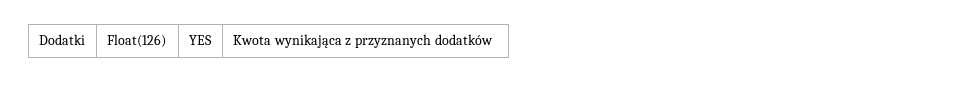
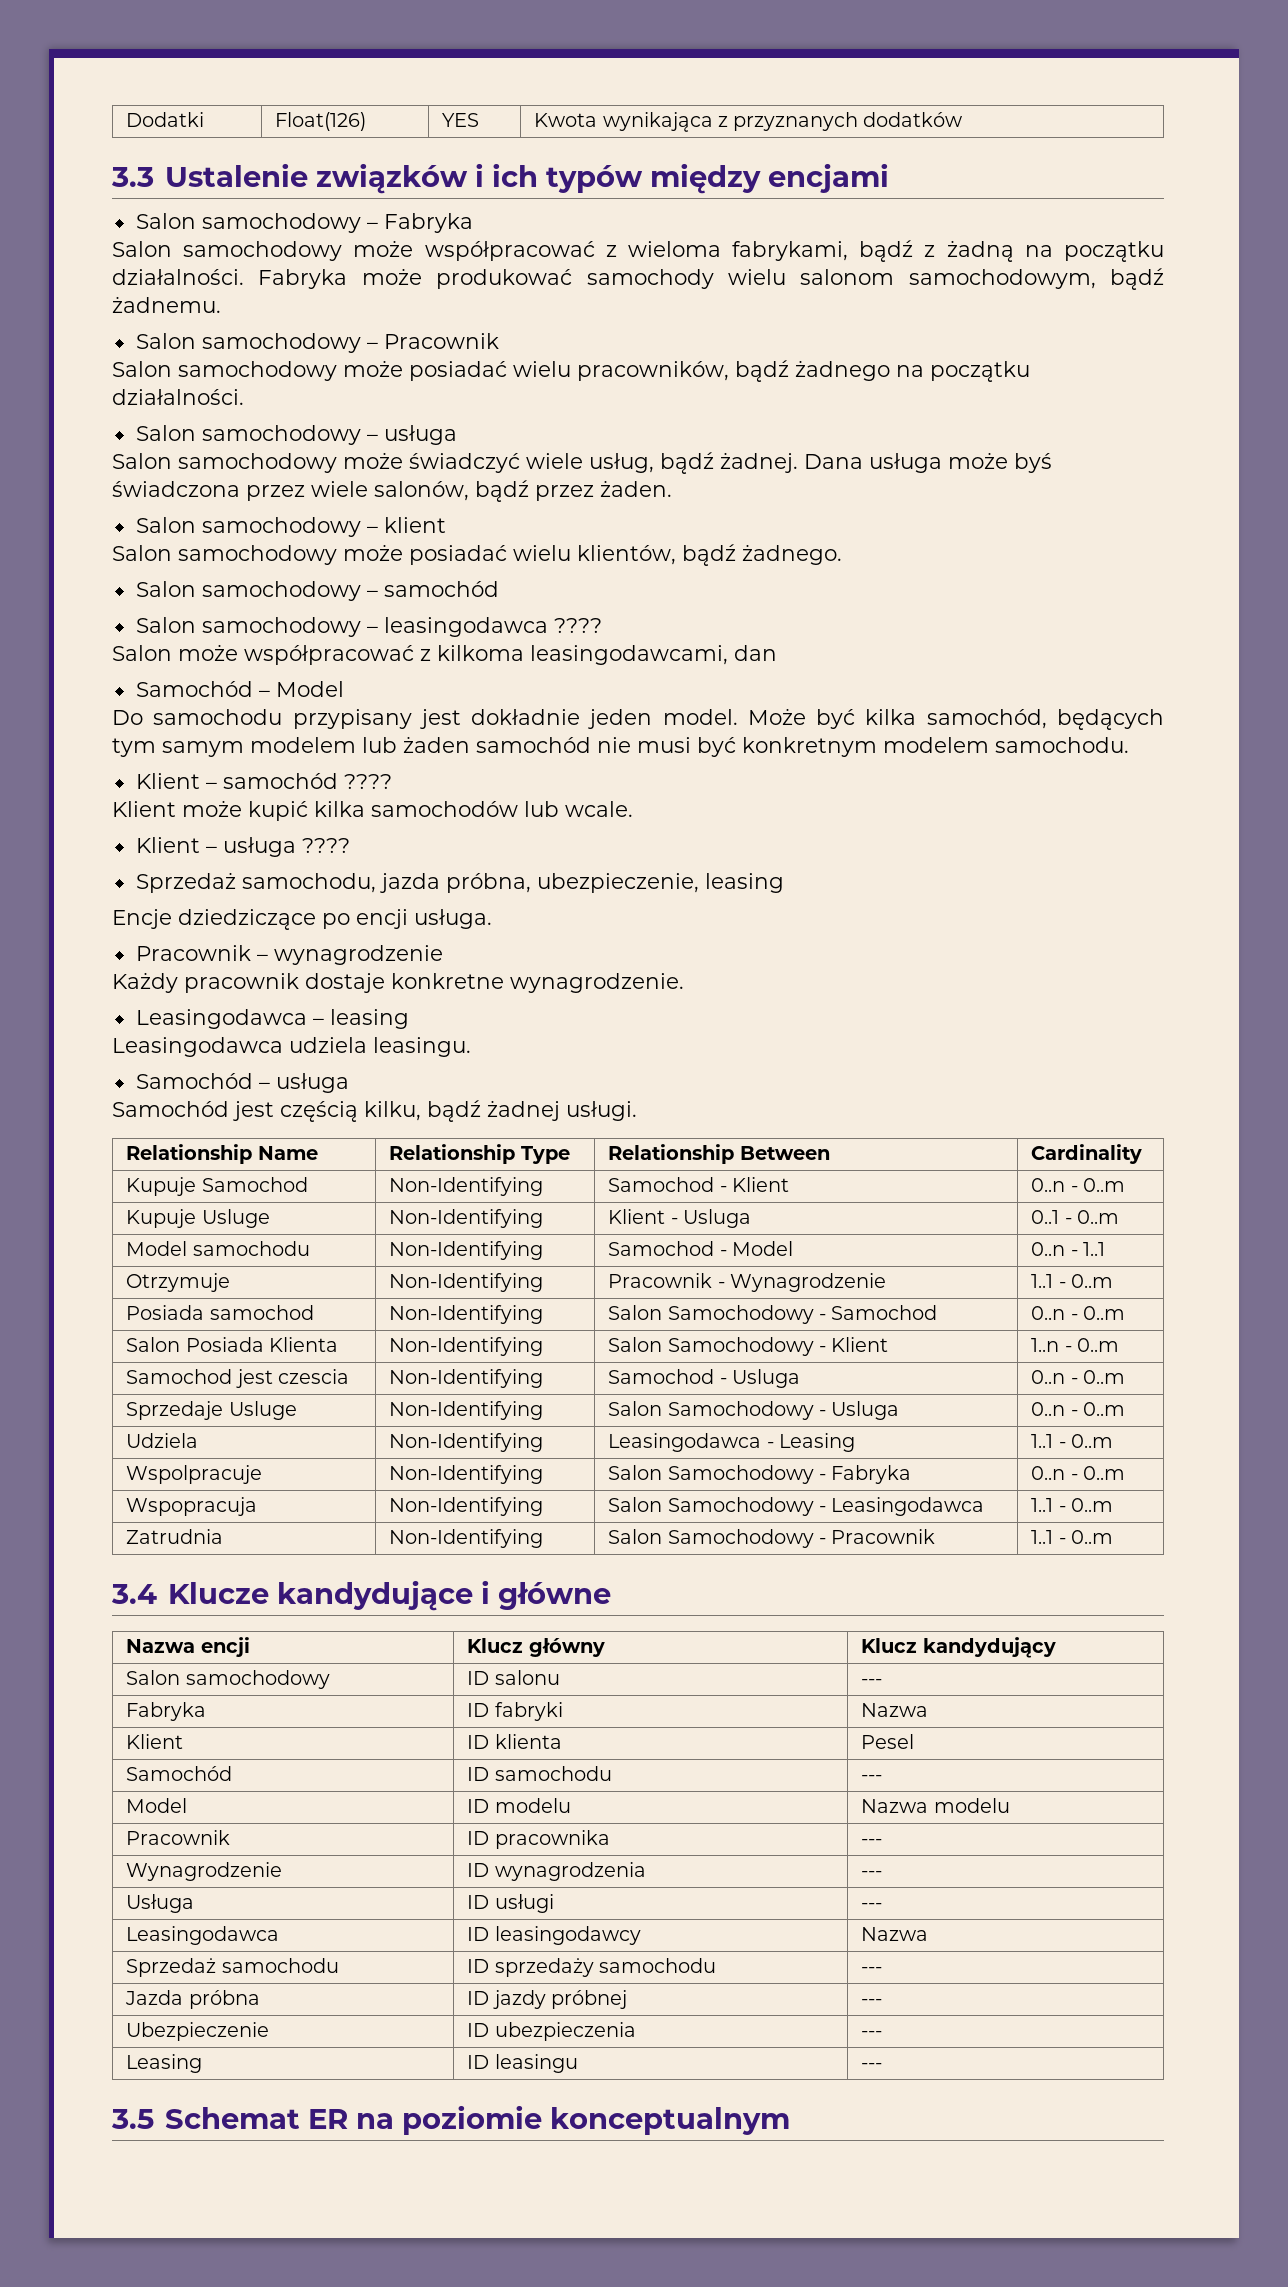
(493, 39) none -> [111,163,889,194] [135,213,473,233] [112,240,1164,262] [112,268,1164,290] [112,296,221,313] [135,333,499,353] [112,360,1030,382] [112,389,244,405] [135,425,457,445] [112,452,1052,474] [112,480,672,502] [135,517,446,537] [112,544,842,566] [135,581,499,601] [135,617,602,637] [112,644,777,665] [135,681,344,697] [112,708,1164,730] [112,736,1129,757] [135,773,392,789] [112,800,633,821] [135,837,350,857] [135,872,784,893] [112,909,492,930] [135,945,443,965] [112,972,684,993] [135,1009,409,1029] [112,1037,471,1057] [135,1073,349,1093] [112,1100,637,1122] [126,1144,318,1164] [389,1144,570,1164] [608,1144,830,1164] [1031,1144,1143,1164] [126,1177,308,1196] [389,1177,544,1196] [608,1177,789,1192] [1031,1178,1125,1192] [126,1209,270,1228] [389,1209,544,1228] [608,1209,751,1228] [1031,1210,1119,1224] [126,1241,310,1256] [389,1241,544,1260] [608,1241,793,1256] [1031,1242,1105,1256] [126,1273,231,1292] [389,1273,544,1292] [608,1273,886,1292] [1031,1274,1113,1288] [126,1305,314,1320] [389,1305,544,1324] [608,1305,938,1324] [1031,1306,1125,1320] [126,1337,338,1352] [389,1337,544,1356] [608,1337,889,1356] [1031,1338,1119,1352] [126,1369,349,1388] [389,1369,544,1388] [608,1369,800,1388] [1031,1370,1125,1384] [126,1401,297,1420] [389,1401,544,1420] [608,1401,900,1420] [1031,1402,1125,1416] [126,1433,199,1448] [389,1433,544,1452] [608,1433,855,1452] [1031,1434,1113,1448] [126,1465,263,1484] [389,1465,544,1484] [608,1465,912,1484] [1031,1466,1125,1480] [126,1497,258,1516] [389,1497,544,1516] [608,1497,985,1516] [1031,1498,1113,1512] [126,1529,224,1544] [389,1529,544,1548] [608,1529,936,1548] [1031,1530,1113,1544] [111,1580,611,1611] [126,1637,250,1657] [467,1638,605,1657] [861,1637,1056,1658] [126,1670,330,1689] [467,1670,560,1685] [861,1679,883,1685] [126,1702,207,1721] [467,1702,563,1721] [861,1703,929,1717] [126,1734,184,1749] [467,1734,562,1749] [861,1734,915,1749] [126,1766,233,1781] [467,1766,612,1781] [861,1775,883,1781] [126,1798,188,1813] [467,1798,571,1813] [861,1798,1010,1813] [126,1830,231,1845] [467,1830,610,1849] [861,1839,883,1845] [126,1862,283,1881] [467,1862,646,1881] [861,1871,883,1877] [126,1894,195,1913] [467,1894,554,1913] [861,1903,883,1909] [126,1926,280,1945] [467,1926,641,1945] [861,1927,929,1941] [126,1958,339,1977] [467,1958,716,1977] [861,1967,883,1973] [125,1990,260,2009] [467,1990,627,2009] [861,1999,883,2005] [126,2022,270,2041] [467,2022,636,2041] [861,2031,883,2037] [126,2054,203,2073] [467,2054,578,2073] [861,2063,883,2069] [111,2105,790,2135] // 3.3 Ustalenie związków i ich typów między encjami // Salon samochodowy – Fabryka // Salon samochodowy może współpracować z wieloma fabrykami, bądź z żadną na początku działalności. Fabryka może produkować samochody wielu salonom samochodowym, bądź żadnemu. // Salon samochodowy – Pracownik // Salon samochodowy może posiadać wielu pracowników, bądź żadnego na początku działalności. // Salon samochodowy – usługa // Salon samochodowy może świadczyć wiele usług, bądź żadnej. Dana usługa może byś świadczona przez wiele salonów, bądź przez żaden. // Salon samochodowy – klient // Salon samochodowy może posiadać wielu klientów, bądź żadnego. // Salon samochodowy – samochód // Salon samochodowy – leasingodawca ???? // Salon może współpracować z kilkoma leasingodawcami, dan // Samochód – Model // Do samochodu przypisany jest dokładnie jeden model. Może być kilka samochód, będących tym samym modelem lub żaden samochód nie musi być konkretnym modelem samochodu. // Klient – samochód ???? // Klient może kupić kilka samochodów lub wcale. // Klient – usługa ???? // Sprzedaż samochodu, jazda próbna, ubezpieczenie, leasing // Encje dziedziczące po encji usługa. // Pracownik – wynagrodzenie // Każdy pracownik dostaje konkretne wynagrodzenie. // Leasingodawca – leasing // Leasingodawca udziela leasingu. // Samochód – usługa // Samochód jest częścią kilku, bądź żadnej usługi. // Relationship Name | Relationship Type | Relationship Between | Cardinality // Kupuje Samochod | Non-Identifying | Samochod - Klient | 0..n - 0..m // Kupuje Usluge | Non-Identifying | Klient - Usluga | 0..1 - 0..m // Model samochodu | Non-Identifying | Samochod - Model | 0..n - 1..1 // Otrzymuje | Non-Identifying | Pracownik - Wynagrodzenie | 1..1 - 0..m // Posiada samochod | Non-Identifying | Salon Samochodowy - Samochod | 0..n - 0..m // Salon Posiada Klienta | Non-Identifying | Salon Samochodowy - Klient | 1..n - 0..m // Samochod jest czescia | Non-Identifying | Samochod - Usluga | 0..n - 0..m // Sprzedaje Usluge | Non-Identifying | Salon Samochodowy - Usluga | 0..n - 0..m // Udziela | Non-Identifying | Leasingodawca - Leasing | 1..1 - 0..m // Wspolpracuje | Non-Identifying | Salon Samochodowy - Fabryka | 0..n - 0..m // Wspopracuja | Non-Identifying | Salon Samochodowy - Leasingodawca | 1..1 - 0..m // Zatrudnia | Non-Identifying | Salon Samochodowy - Pracownik | 1..1 - 0..m // 3.4 Klucze kandydujące i główne // Nazwa encji | Klucz główny | Klucz kandydujący // Salon samochodowy | ID salonu | --- // Fabryka | ID fabryki | Nazwa // Klient | ID klienta | Pesel // Samochód | ID samochodu | --- // Model | ID modelu | Nazwa modelu // Pracownik | ID pracownika | --- // Wynagrodzenie | ID wynagrodzenia | --- // Usługa | ID usługi | --- // Leasingodawca | ID leasingodawcy | Nazwa // Sprzedaż samochodu | ID sprzedaży samochodu | --- // Jazda próbna | ID jazdy próbnej | --- // Ubezpieczenie | ID ubezpieczenia | --- // Leasing | ID leasingu | --- // 3.5 Schemat ER na poziomie konceptualnym

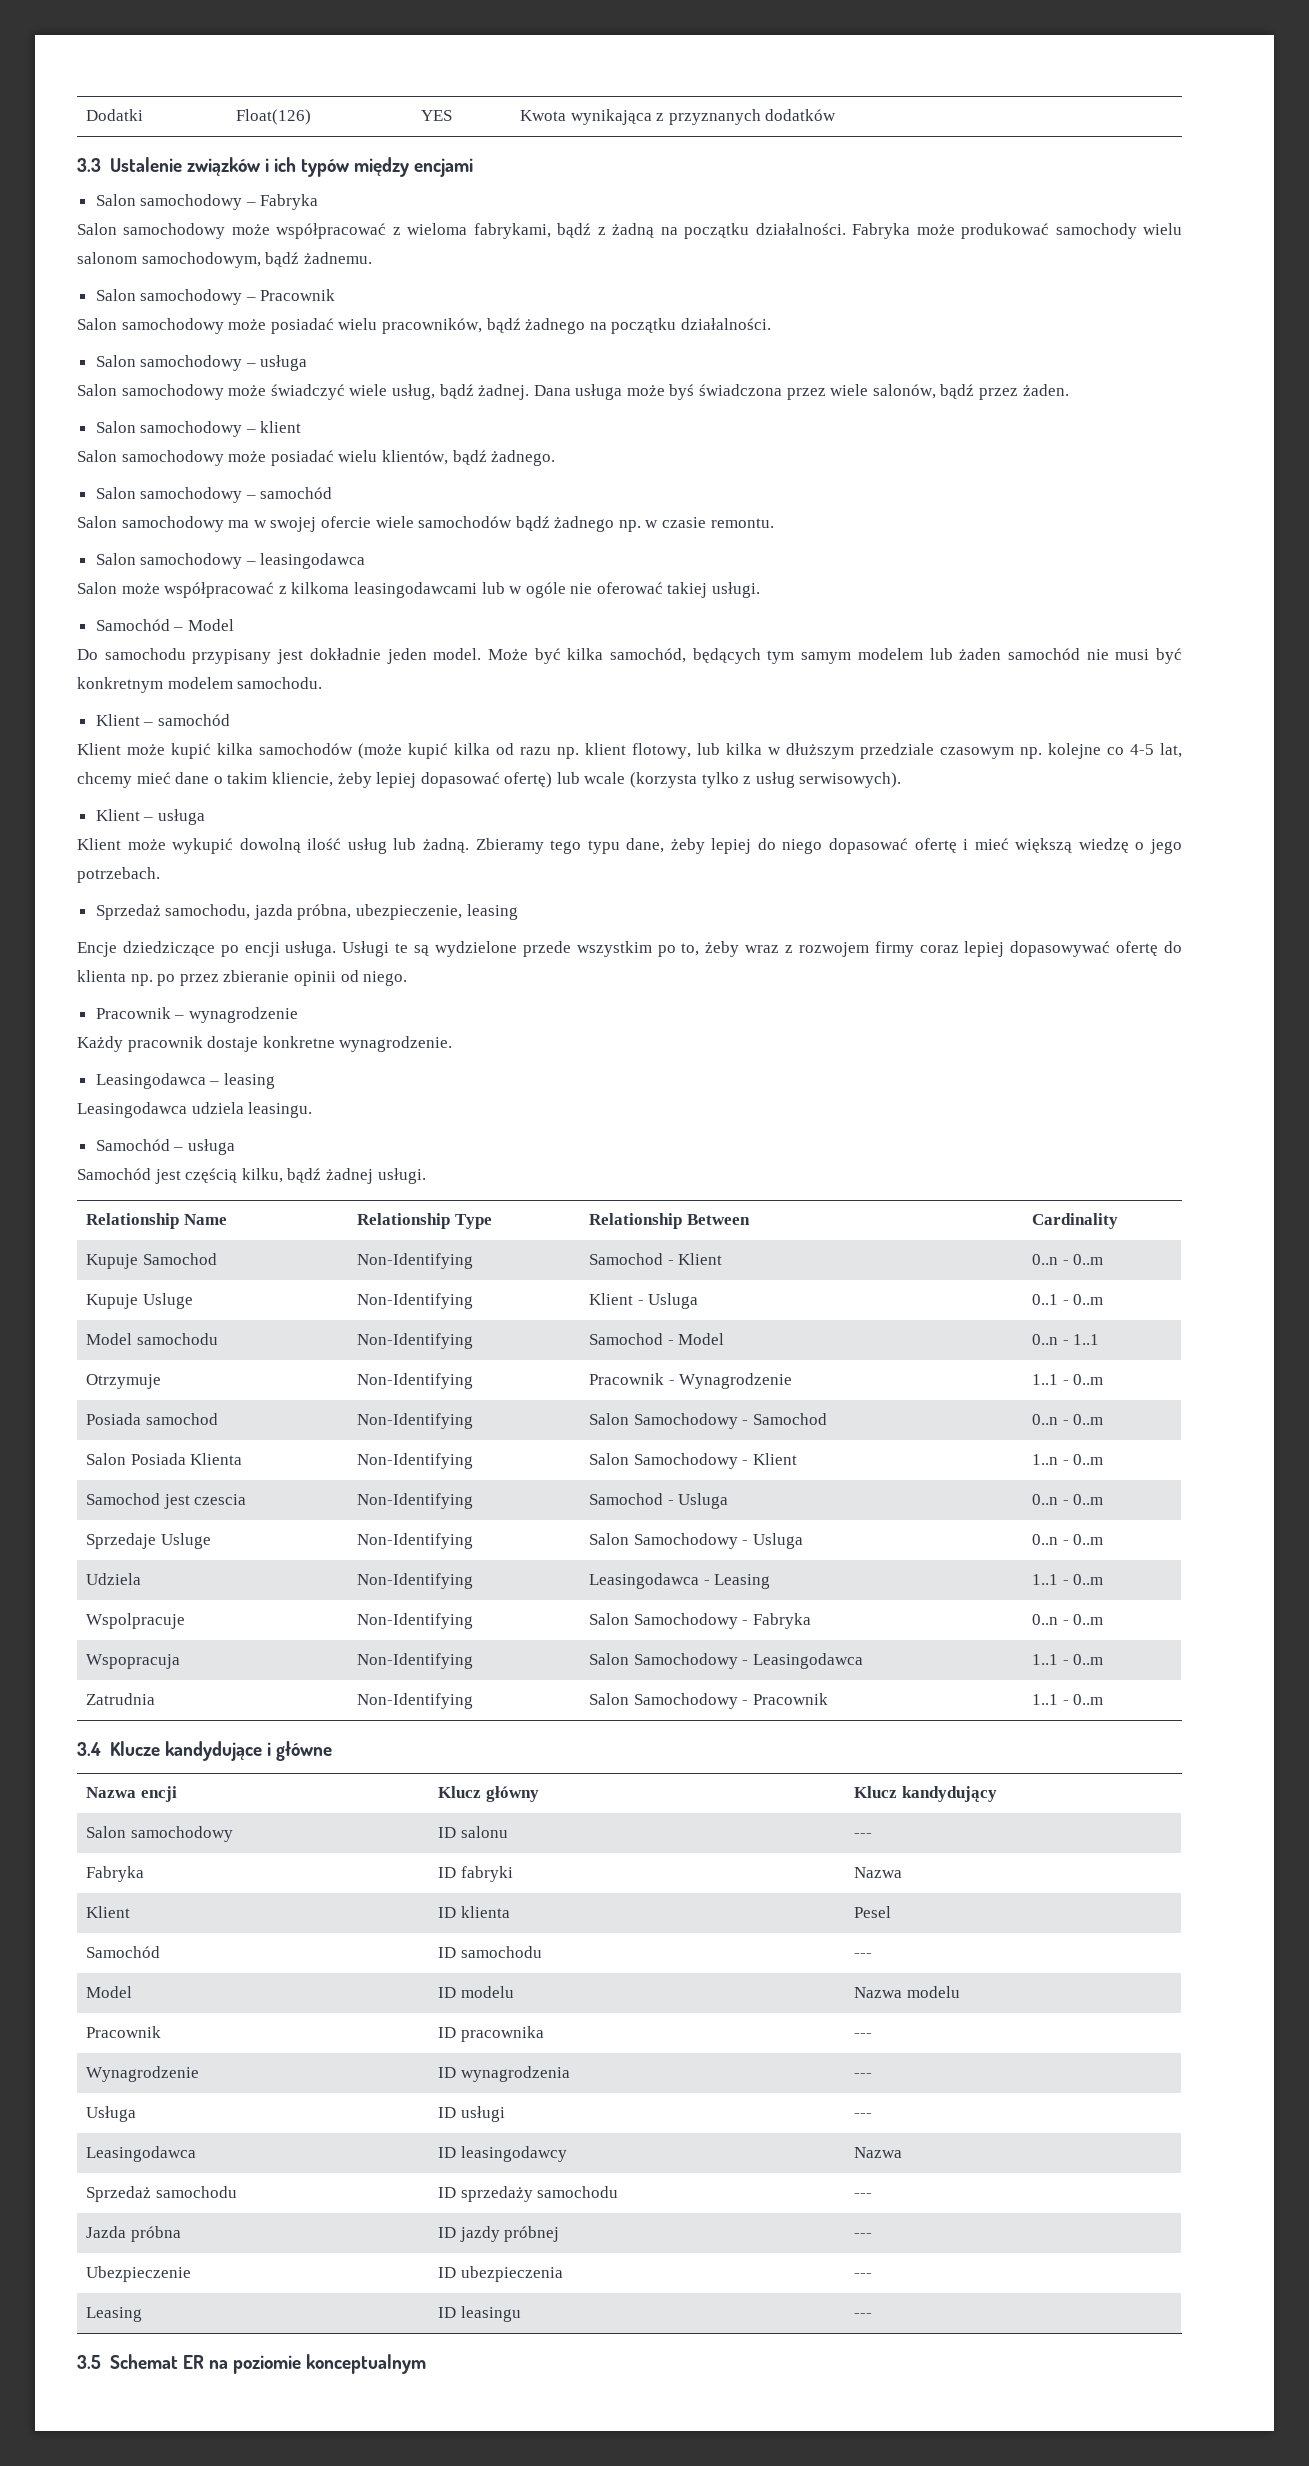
(499, 589) none -> [77,516,774,532] // Salon samochodowy ma w swojej ofercie wiele samochodów bądź żadnego np. w czasie remontu.
[553,618,602,633] ???? -> (366, 561) none
[530,645,777,665] leasingodawcami, dan -> [353,582,761,598] leasingodawcami lub w ogóle nie oferować takiej usługi.
[343,774,392,789] ???? -> (230, 720) none
[524,801,633,817] [135,837,350,857] lub wcale. // Klient – usługa ???? -> [358,743,1182,759] [77,772,902,788] [95,809,205,825] [77,838,1182,854] [77,867,160,883] (może kupić kilka od razu np. klient flotowy, lub kilka w dłuższym przedziale czasowym np. kolejne co 4-5 lat, chcemy mieć dane o takim kliencie, żeby lepiej dopasować ofertę) lub wcale (korzysta tylko z usług serwisowych). // Klient – usługa // Klient może wykupić dowolną ilość usług lub żadną. Zbieramy tego typu dane, żeby lepiej do niego dopasować ofertę i mieć większą wiedzę o jego potrzebach.
(492, 919) none -> [342,941,1182,957] [77,970,408,986] Usługi te są wydzielone przede wszystkim po to, żeby wraz z rozwojem firmy coraz lepiej dopasowywać ofertę do klienta np. po przez zbieranie opinii od niego.

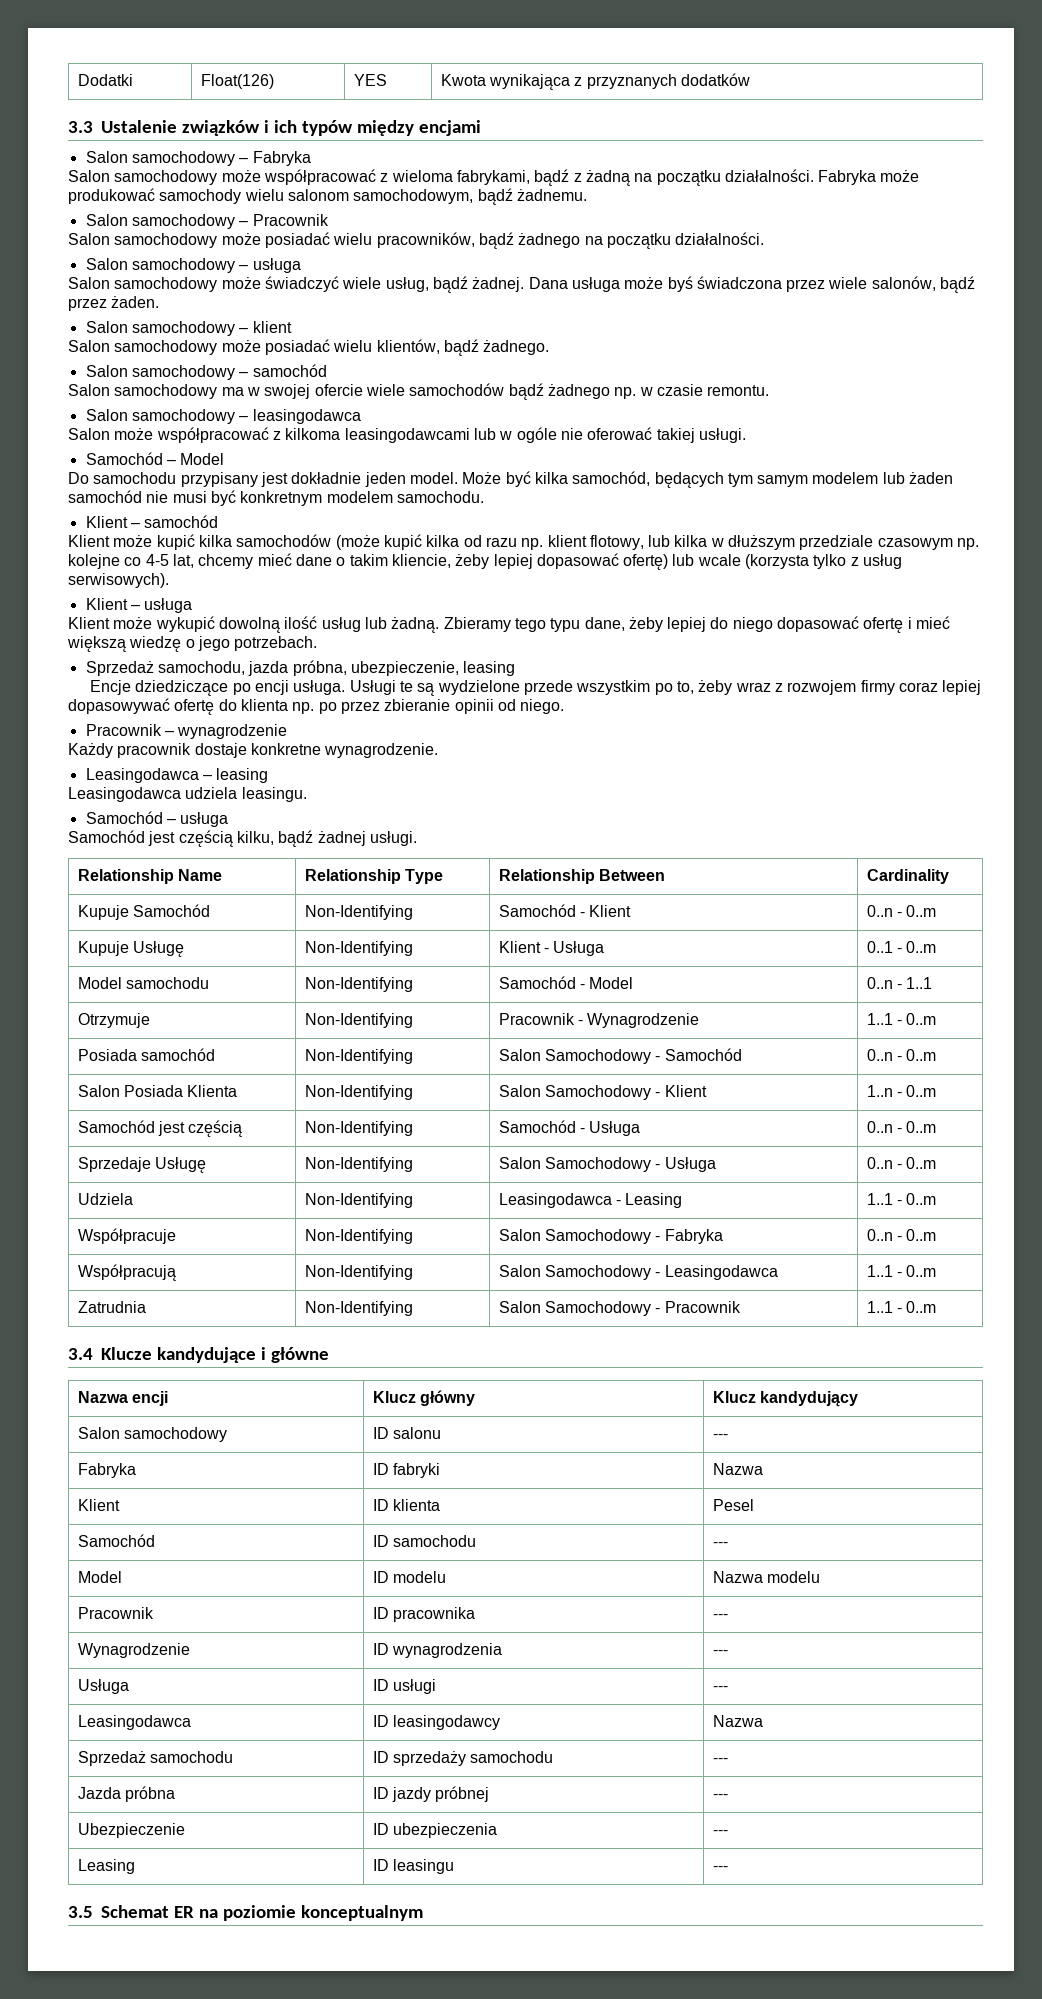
[142,1253,217,1265] [357,1253,474,1269] [589,1253,664,1265] Samochod | Non-Identifying | Samochod -> [132,904,210,917] [304,905,413,920] [498,904,576,917] Samochód | Non-Identifying | Samochód
[142,1293,193,1309] Usluge -> [132,941,184,957] Usługę
[648,1293,699,1309] Usluga -> [553,941,605,956] Usługa
[589,1333,664,1345] Samochod -> [498,976,576,989] Samochód
[145,1413,218,1425] [357,1413,474,1429] [589,1413,827,1429] samochod | Non-Identifying | Salon Samochodowy - Samochod -> [140,1048,215,1061] [304,1049,413,1064] [498,1048,742,1064] samochód | Non-Identifying | Salon Samochodowy - Samochód
[86,1493,247,1509] [357,1493,474,1509] [589,1493,729,1509] Samochod jest czescia | Non-Identifying | Samochod - Usluga -> [77,1120,243,1137] [304,1121,413,1136] [498,1120,641,1136] Samochód jest częścią | Non-Identifying | Samochód - Usługa
[160,1533,211,1549] [357,1533,474,1549] [589,1533,803,1549] Usluge | Non-Identifying | Salon Samochodowy - Usluga -> [154,1157,206,1173] [304,1157,413,1172] [498,1157,716,1172] Usługę | Non-Identifying | Salon Samochodowy - Usługa
[86,1613,186,1629] Wspolpracuje -> [77,1228,176,1244] Współpracuje
[86,1654,181,1669] Wspopracuja -> [77,1264,176,1281] Współpracują

